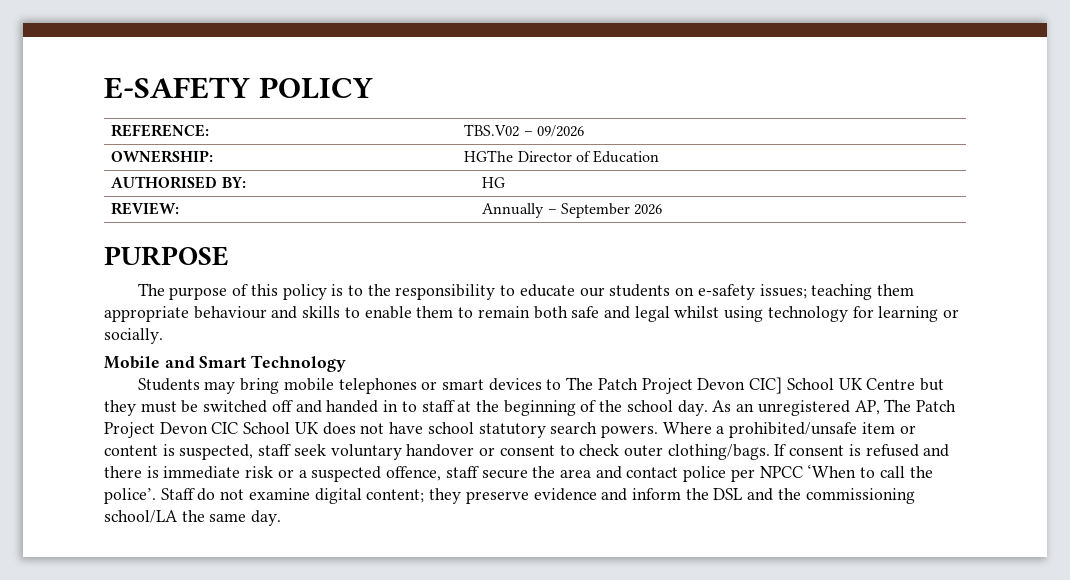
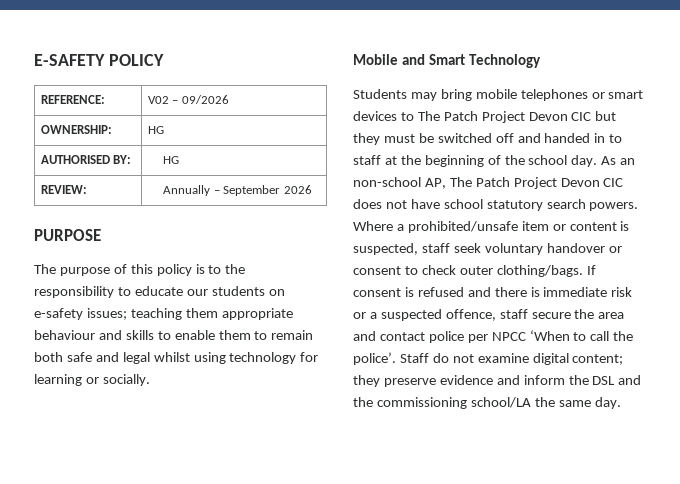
[464,124,520,137] TBS.V02 -> [147,96,169,104] V02
[464,150,660,163] HGThe Director of Education -> [147,126,164,134] HG
[749,377,916,394] CIC] School UK Centre -> [571,112,592,121] CIC
[757,400,850,416] unregistered -> [353,177,421,187] non-school
[243,422,319,434] School UK -> (624, 182) none

